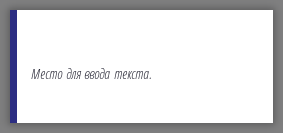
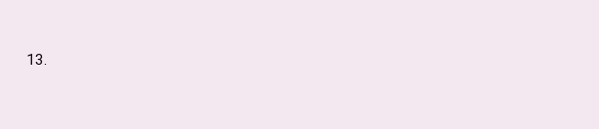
[31,68,152,79] Место для ввода текста. -> [25,53,48,65] 13.

